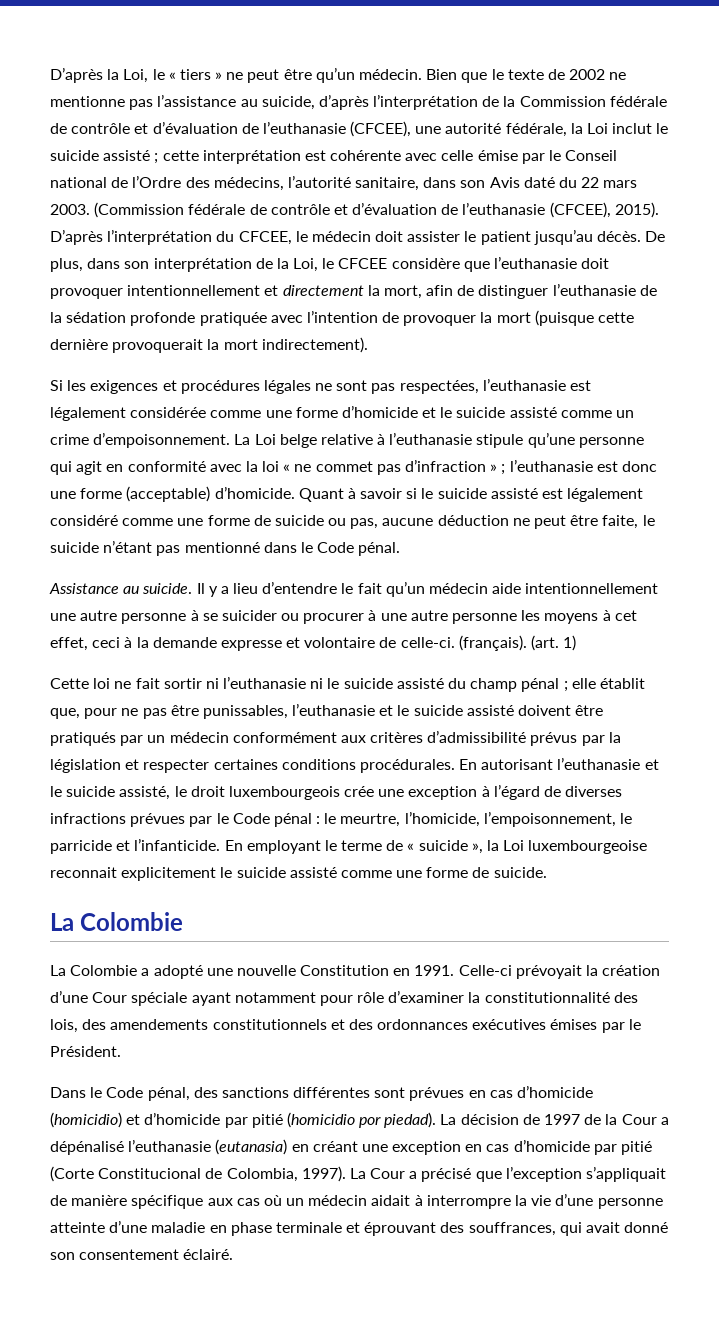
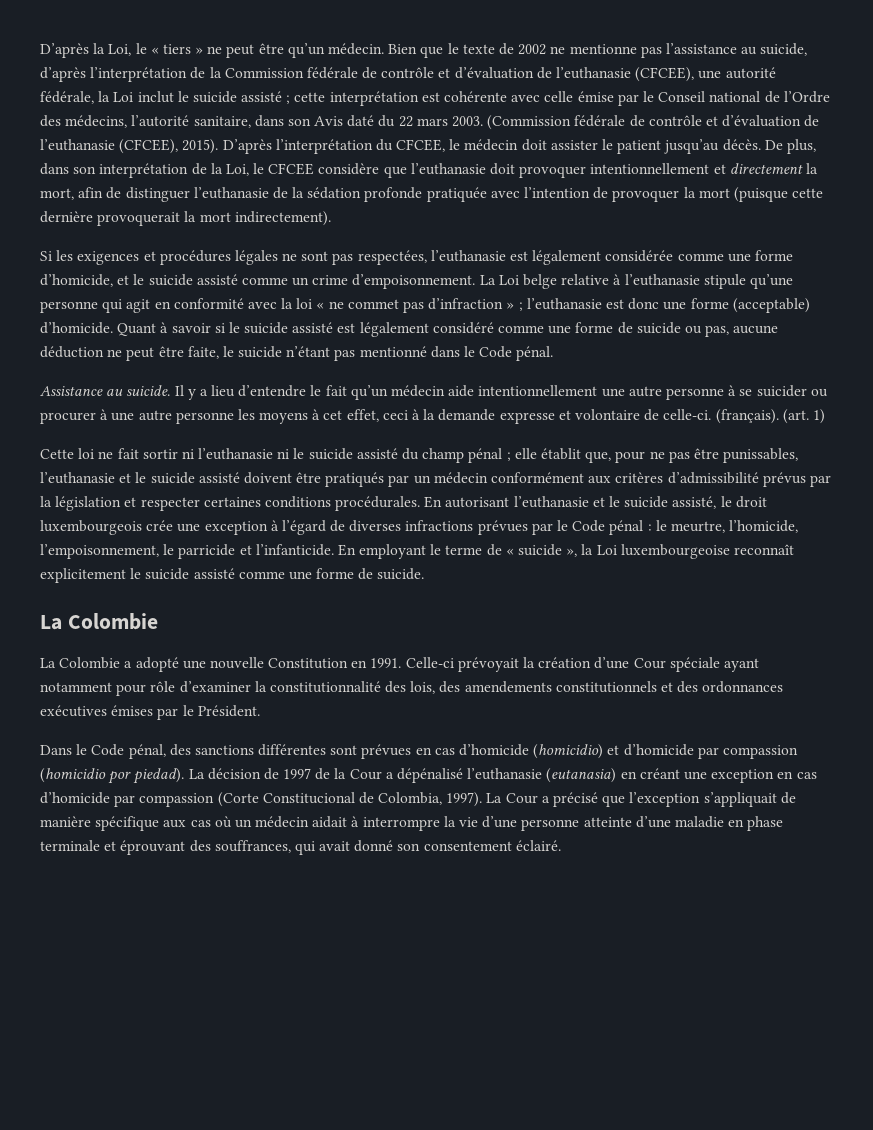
[341,405,418,418] d’homicide -> [40,274,113,287] d’homicide,
[50,867,117,878] reconnait -> [733,544,794,555] reconnaît
[251,1114,283,1128] pitié -> [722,745,798,759] compassion
[621,1141,653,1155] pitié -> [139,793,215,807] compassion

